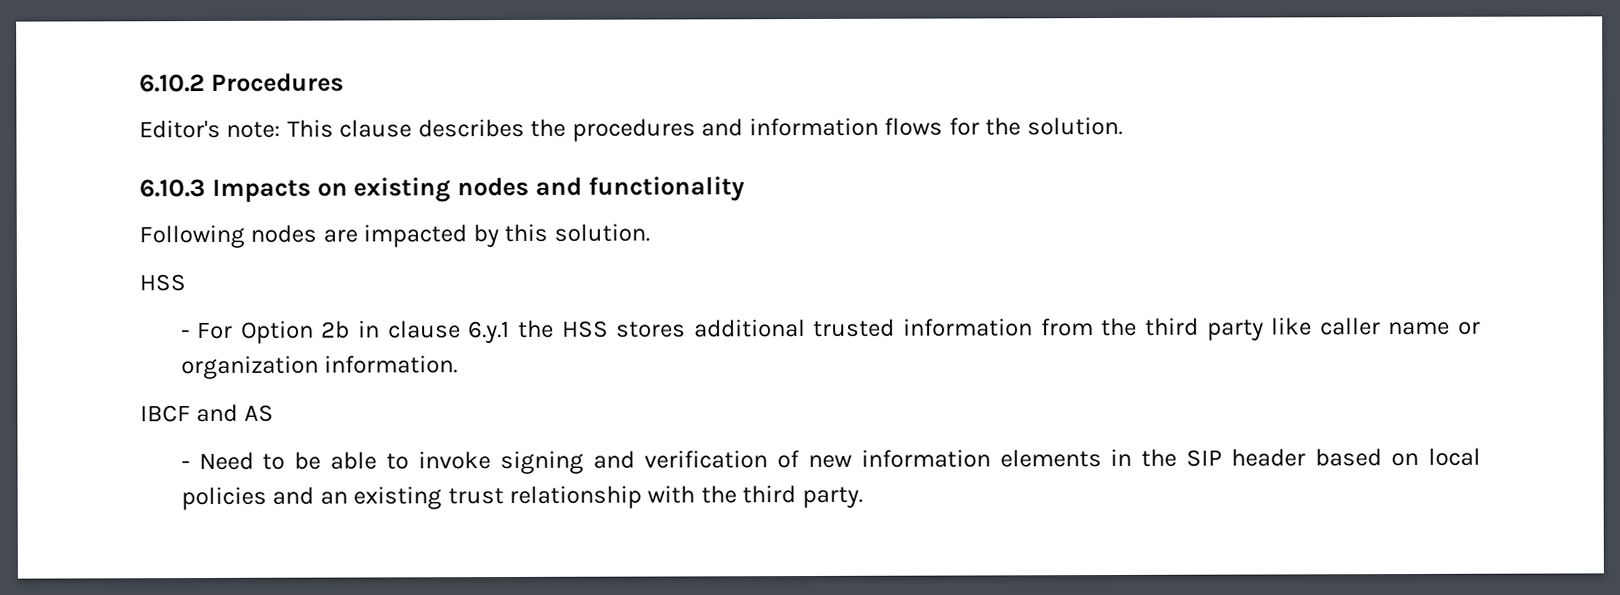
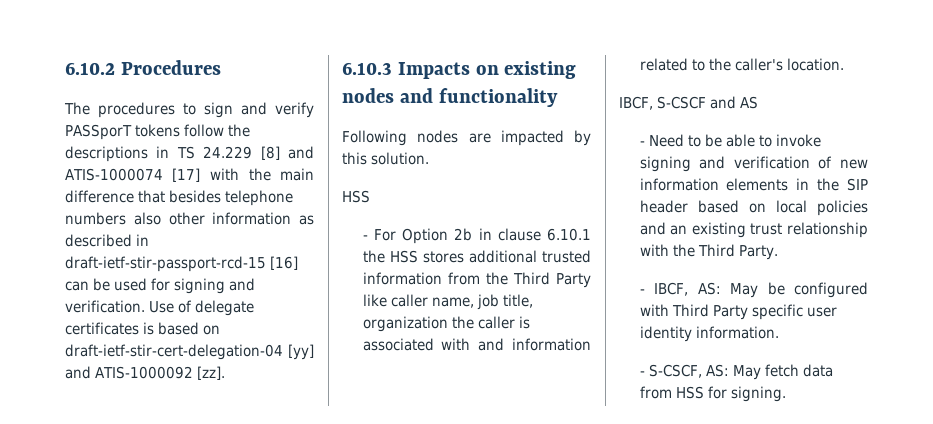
[139,116,1123,142] Editor's note: This clause describes the procedures and information flows for the solution. -> [64,102,314,118] [65,124,251,140] [65,146,314,162] [65,168,314,182] [65,190,294,206] [65,212,314,225] [65,234,150,247] [65,256,299,272] [65,278,256,294] [65,300,255,316] [65,322,221,335] [65,344,314,360] [65,366,226,380] The procedures to sign and verify PASSporT tokens follow the descriptions in TS 24.229 [8] and ATIS-1000074 [17] with the main difference that besides telephone numbers also other information as described in draft-ietf-stir-passport-rcd-15 [16] can be used for signing and verification. Use of delegate certificates is based on draft-ietf-stir-cert-delegation-04 [yy] and ATIS-1000092 [zz].
[468,320,511,344] 6.y.1 -> [547,228,591,241] 6.10.1
[1144,317,1481,341] [180,355,459,380] [140,405,191,423] third party like caller name or organization information. // IBCF -> [512,272,591,288] [362,294,533,310] [362,316,530,332] [362,338,591,351] [639,58,844,71] [619,96,707,110] Third Party like caller name, job title, organization the caller is associated with and information related to the caller's location. // IBCF, S-CSCF
[742,485,863,509] third party. -> [697,244,778,260] [639,282,868,298] [639,304,837,320] [639,326,779,342] [639,364,833,380] [639,386,786,402] Third Party. // - IBCF, AS: May be configured with Third Party specific user identity information. // - S-CSCF, AS: May fetch data from HSS for signing.

